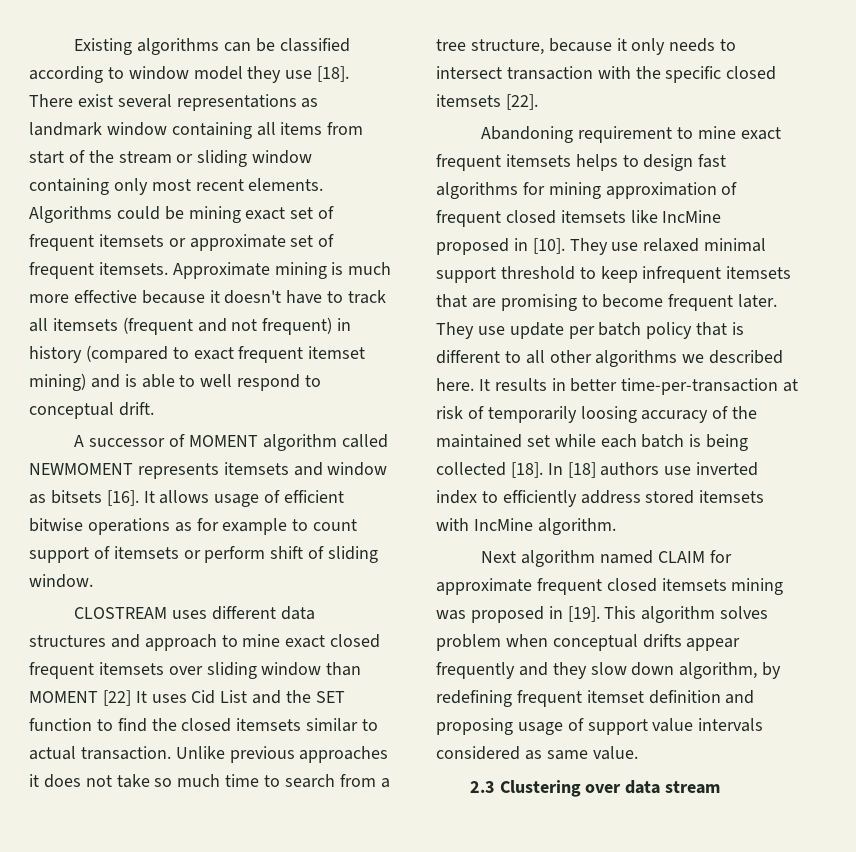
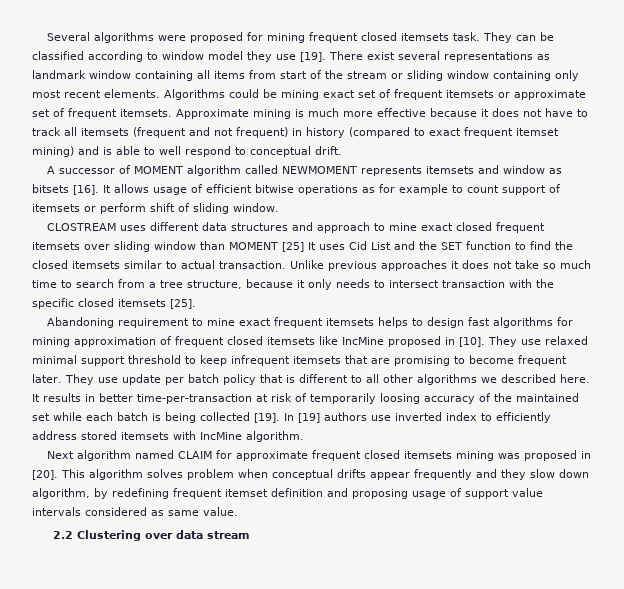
[74,38,220,55] Existing algorithms -> [47,32,513,43] Several algorithms were proposed for mining frequent closed itemsets task. They
[317,66,350,82] [18]. -> [300,52,326,62] [19].
[224,290,282,304] doesn't -> [492,108,542,117] does not
[102,690,131,706] [22] -> [282,242,304,252] [25]
[505,94,538,110] [22]. -> [170,299,196,309] [25].
[510,462,596,478] [18]. In [18] -> [254,413,320,423] [19]. In [19]
[567,606,600,622] [19]. -> [32,470,58,480] [20].
[469,781,495,793] 2.3 -> [52,531,73,539] 2.2

